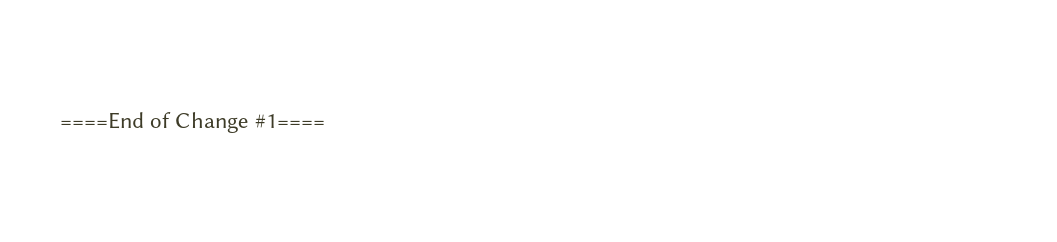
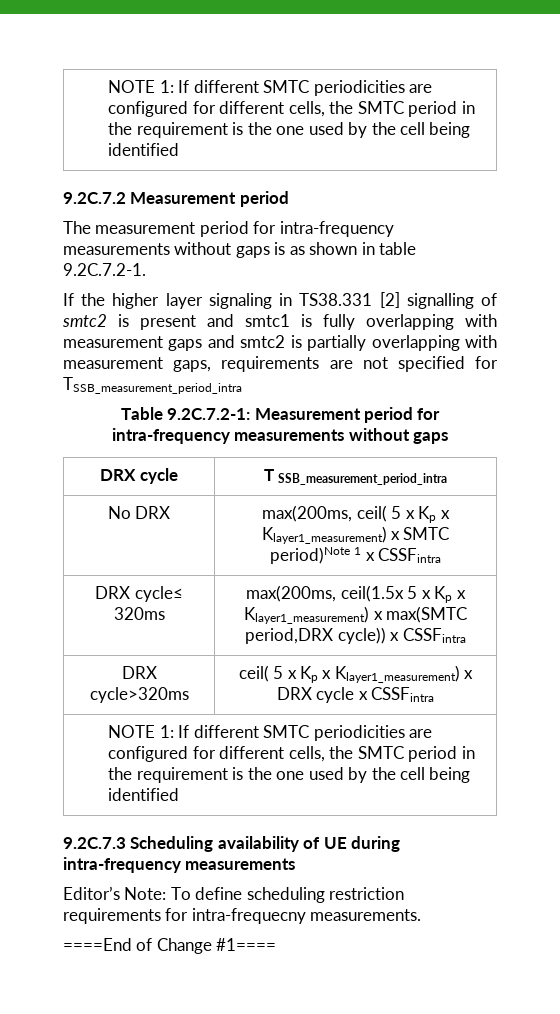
(60, 120) none -> [108,80,433,96] [108,101,475,117] [108,122,471,138] [108,143,180,156] [63,191,289,207] [63,221,394,237] [63,242,417,258] [63,263,146,276] [63,292,498,309] [62,314,497,330] [63,335,497,351] [63,356,499,372] [63,377,242,394] [120,407,441,423] [111,428,449,444] [100,468,178,484] [263,469,448,485] [107,506,171,519] [262,505,450,523] [261,526,450,544] [269,547,442,564] [95,586,183,602] [113,607,165,620] [246,585,466,603] [244,606,467,624] [245,627,466,644] [121,666,157,679] [89,687,189,703] [238,665,474,683] [276,687,435,703] [108,725,433,741] [108,746,475,762] [108,767,471,783] [108,788,180,801] [63,836,401,852] [63,857,296,873] [63,886,405,903] [63,908,422,924] NOTE 1: If different SMTC periodicities are configured for different cells, the SMTC period in the requirement is the one used by the cell being identified // 9.2C.7.2 Measurement period // The measurement period for intra-frequency measurements without gaps is as shown in table 9.2C.7.2-1. // If the higher layer signaling in TS38.331 [2] signalling of smtc2 is present and smtc1 is fully overlapping with measurement gaps and smtc2 is partially overlapping with measurement gaps, requirements are not specified for TSSB_measurement_period_intra // Table 9.2C.7.2-1: Measurement period for intra-frequency measurements without gaps // DRX cycle | T SSB_measurement_period_intra // No DRX | max(200ms, ceil( 5 x Kp x Klayer1_measurement) x SMTC period)Note 1 x CSSFintra // DRX cycle≤ 320ms | max(200ms, ceil(1.5x 5 x Kp x Klayer1_measurement) x max(SMTC period,DRX cycle)) x CSSFintra // DRX cycle>320ms | ceil( 5 x Kp x Klayer1_measurement) x DRX cycle x CSSFintra // NOTE 1: If different SMTC periodicities are configured for different cells, the SMTC period in the requirement is the one used by the cell being identified // 9.2C.7.3 Scheduling availability of UE during intra-frequency measurements // Editor’s Note: To define scheduling restriction requirements for intra-frequecny measurements. //

